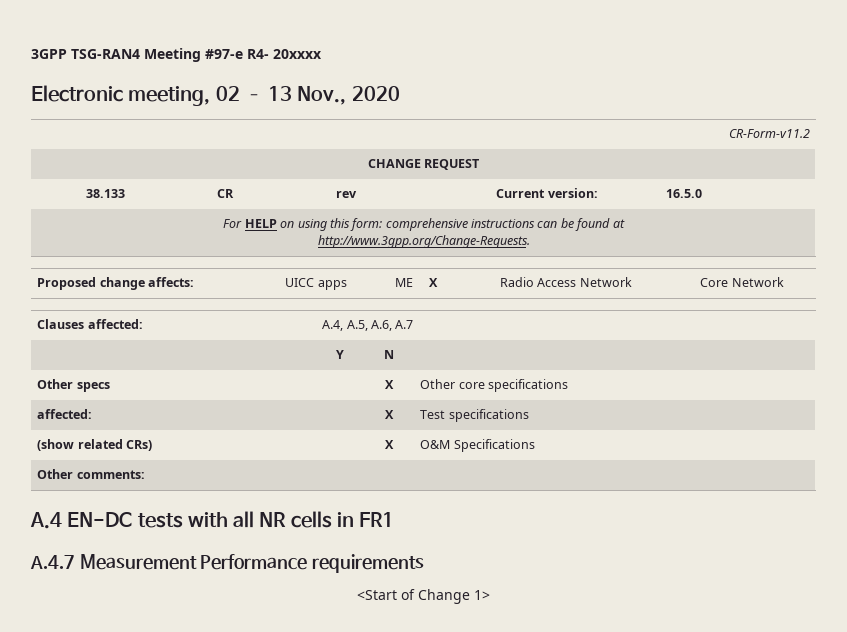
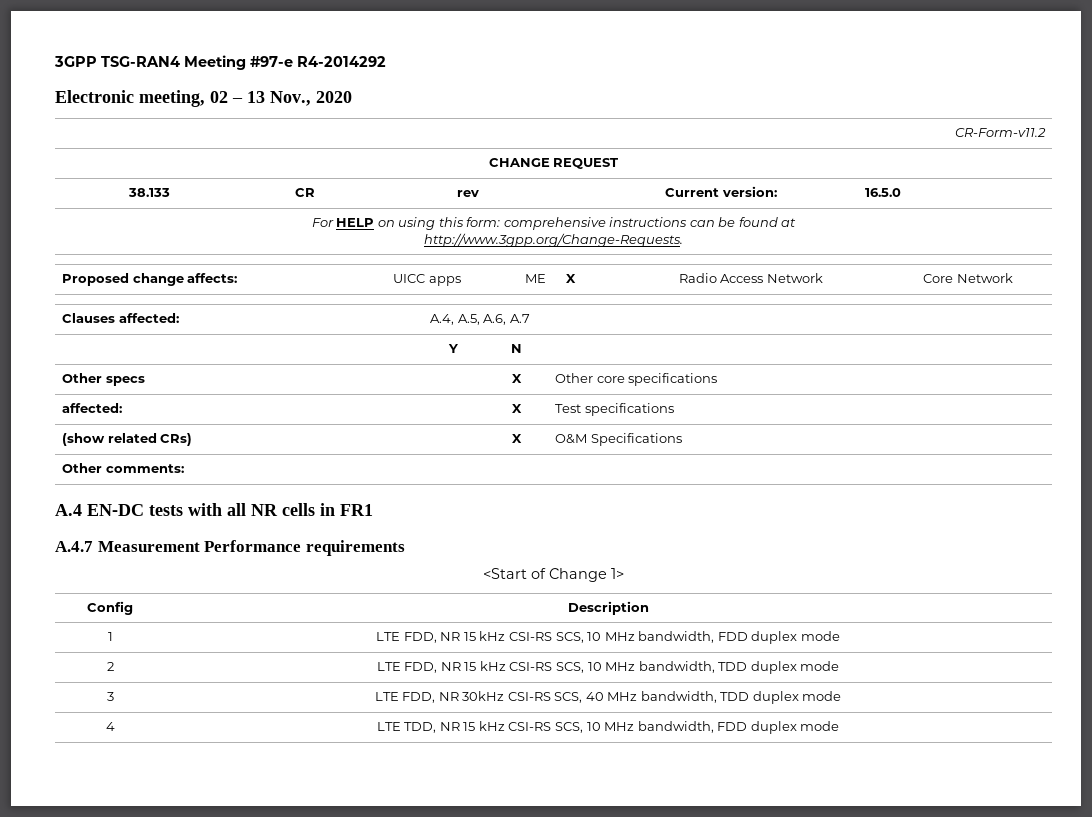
[247,49,322,59] R4- 20xxxx -> [297,56,386,67] R4-2014292
(490, 595) none -> [87,601,133,615] [567,601,649,615] [107,632,113,641] [376,631,840,644] [106,662,114,671] [376,661,840,674] [106,692,114,701] [374,691,842,704] [105,722,115,731] [376,721,840,734] // Config | Description // 1 | LTE FDD, NR 15 kHz CSI-RS SCS, 10 MHz bandwidth, FDD duplex mode // 2 | LTE FDD, NR 15 kHz CSI-RS SCS, 10 MHz bandwidth, TDD duplex mode // 3 | LTE FDD, NR 30kHz CSI-RS SCS, 40 MHz bandwidth, TDD duplex mode // 4 | LTE TDD, NR 15 kHz CSI-RS SCS, 10 MHz bandwidth, FDD duplex mode

